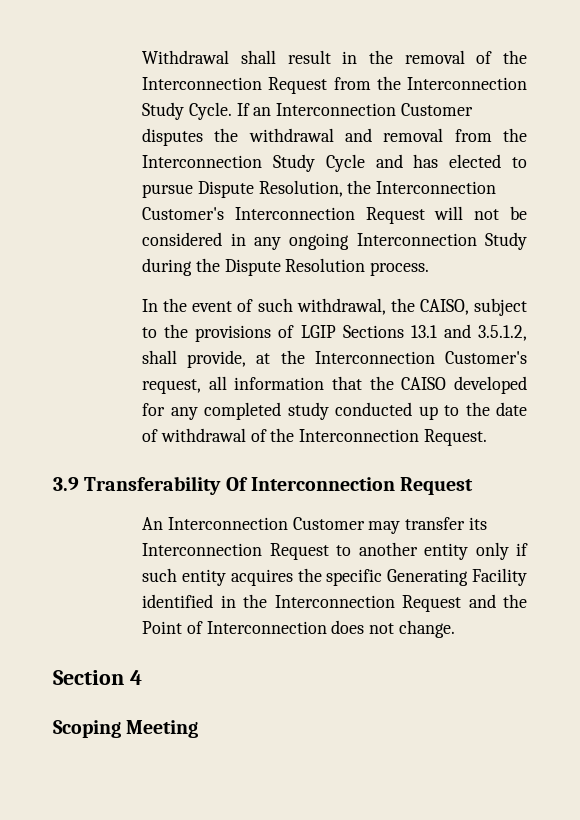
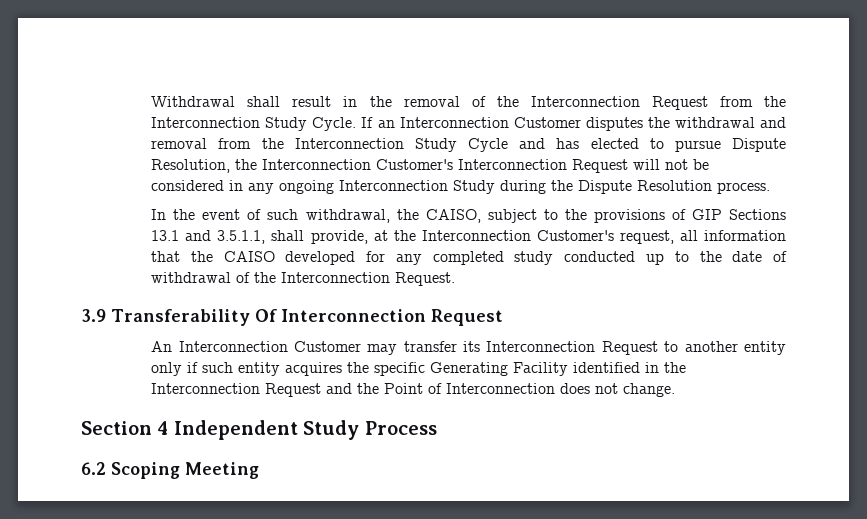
[300,325,336,338] LGIP -> [691,209,722,220] GIP
[478,325,527,341] 3.5.1.2, -> [217,230,266,244] 3.5.1.1,
(142, 677) // -> [173,420,437,440] [81,462,106,475] Independent Study Process // 6.2

